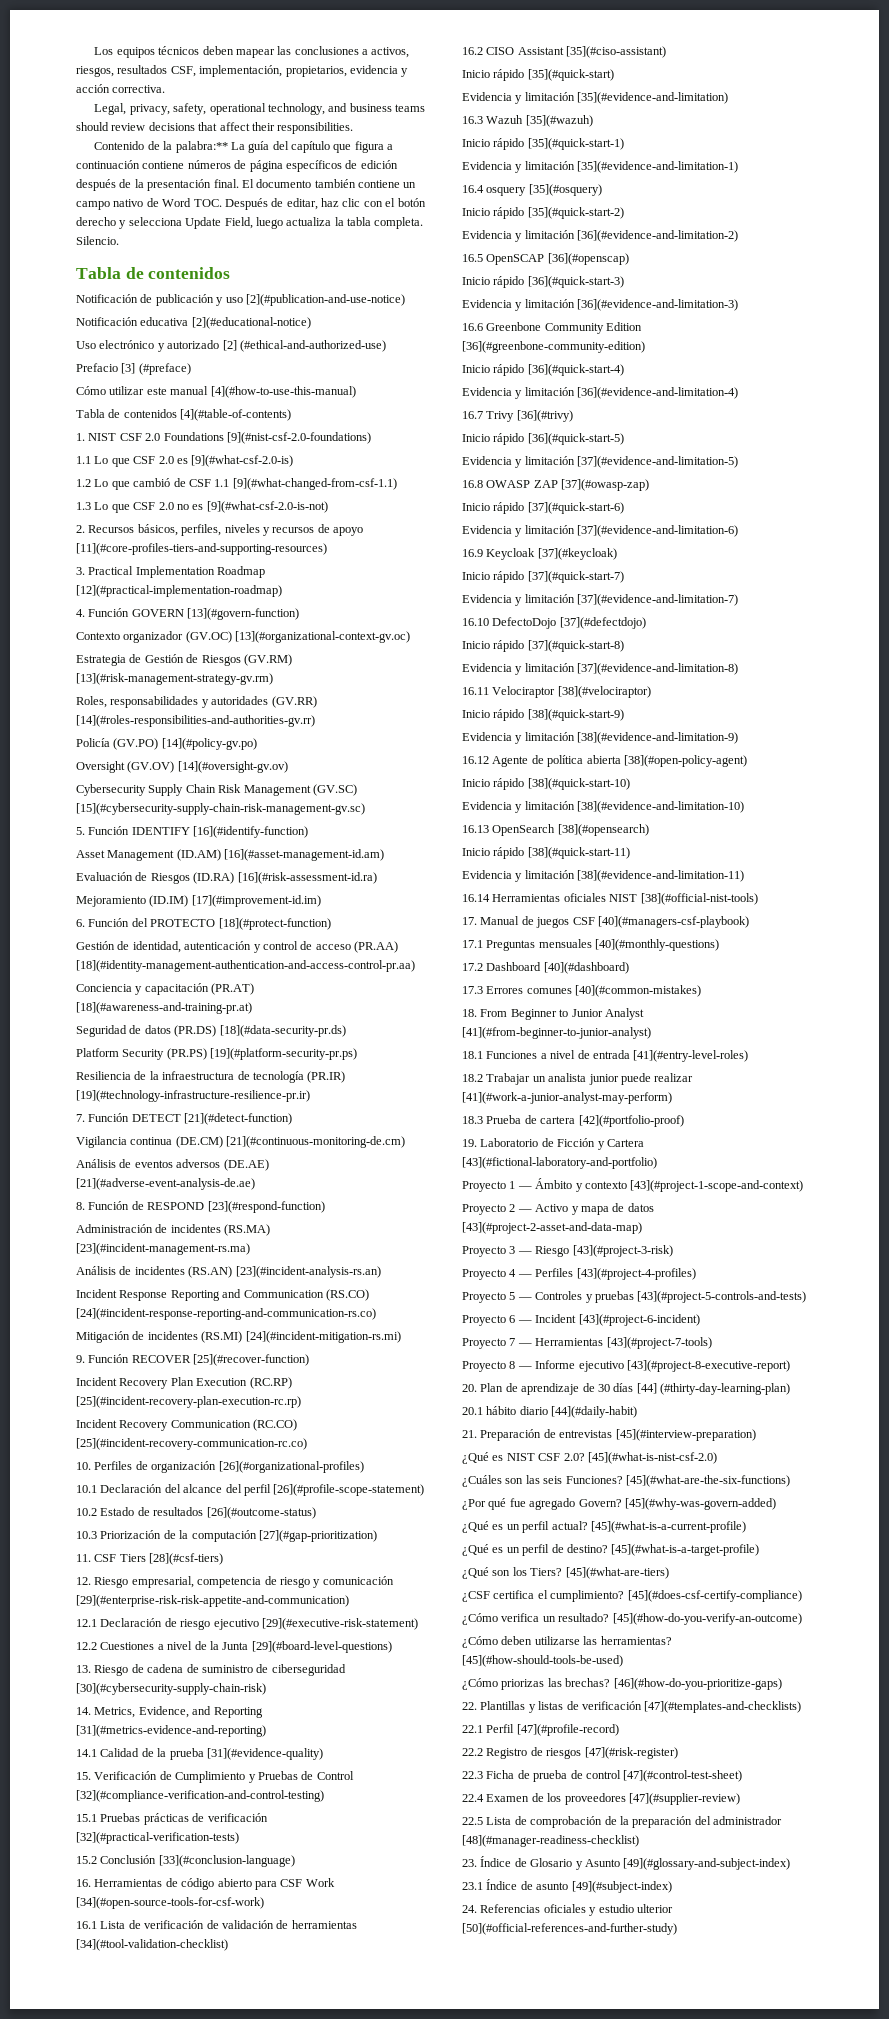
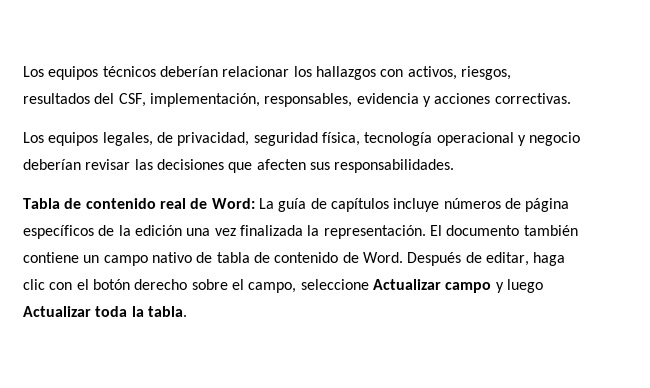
[202,46,369,58] deben mapear las conclusiones a -> [159,66,404,80] deberían relacionar los hallazgos con
(168, 69) none -> [94,93,115,104] del
[285,66,347,77] propietarios, -> [264,93,353,107] responsables,
[76,84,166,93] [94,103,426,115] [76,122,354,134] [94,141,394,153] [76,160,185,169] acción correctiva. // Legal, privacy, safety, operational technology, and business teams should review decisions that affect their responsibilities. // Contenido de la palabra:** La guía del capítulo que figura a continuación contiene -> [434,93,571,104] [23,132,581,146] [23,159,455,173] [23,198,440,212] acciones correctivas. // Los equipos legales, de privacidad, seguridad física, tecnología operacional y negocio deberían revisar las decisiones que afecten sus responsabilidades. // Tabla de contenido real de Word: La guía de capítulos incluye
[360,160,398,169] [76,179,239,191] edición después de la presentación final. -> [118,225,426,239] la edición una vez finalizada la representación.
[162,198,222,207] Word TOC. -> [216,252,403,263] tabla de contenido de Word.
[321,198,339,207] haz -> [533,252,566,266] haga
[119,217,424,229] [76,236,119,245] [76,267,231,279] [76,294,405,306] [76,317,311,329] [76,340,386,352] [76,363,191,375] [76,386,356,398] [76,409,292,421] [76,432,371,444] [76,455,294,467] [76,478,397,490] [76,501,328,513] [76,524,363,536] [76,543,327,555] [76,566,266,578] [76,585,282,597] [76,608,300,620] [76,631,411,643] [76,654,292,666] [76,673,273,685] [76,696,317,708] [76,715,315,727] [76,738,257,750] [76,761,288,773] [76,784,357,796] [76,803,365,815] [76,826,309,838] [76,849,385,861] [76,872,377,884] [76,895,321,907] [76,918,331,930] [76,941,398,953] [76,960,415,972] [76,983,255,995] [76,1002,252,1014] [76,1025,346,1037] [76,1048,358,1060] [76,1071,346,1083] [76,1090,310,1102] [76,1113,293,1125] [76,1136,406,1148] [76,1159,269,1171] [76,1178,255,1190] [76,1201,325,1213] [76,1224,271,1236] [76,1243,250,1255] [76,1266,381,1278] [76,1289,369,1301] [76,1308,376,1320] [76,1331,401,1343] [76,1354,310,1366] [76,1377,292,1389] [76,1396,301,1408] [76,1419,298,1431] [76,1438,307,1450] [76,1461,364,1473] [76,1484,425,1496] [76,1507,316,1519] [76,1530,377,1542] [76,1553,224,1565] [76,1576,394,1588] [76,1595,349,1607] [76,1618,418,1630] [76,1641,392,1653] [76,1664,346,1676] [76,1683,266,1695] [76,1706,263,1718] [76,1725,266,1737] [76,1748,323,1760] [76,1771,354,1783] [76,1790,324,1802] [76,1813,268,1825] [76,1832,239,1844] [76,1855,295,1867] [76,1878,335,1890] [76,1897,264,1909] [76,1920,357,1929] [76,1939,228,1951] [462,46,667,58] [462,69,614,81] [462,92,729,104] [462,115,593,127] [462,138,624,150] [462,161,739,173] [462,184,602,196] [462,207,624,219] [462,230,739,242] [462,253,629,265] [462,276,624,288] [462,299,739,311] [462,322,643,334] [462,341,645,353] [462,364,624,376] [462,387,739,399] [462,410,573,422] [462,433,624,445] [462,456,739,468] [462,479,650,491] [462,502,624,514] [462,525,739,537] [462,548,617,560] [462,571,624,583] [462,594,739,606] [462,617,646,629] [462,640,624,652] [462,663,739,675] [462,686,651,698] [462,709,624,721] [462,732,739,744] [462,755,747,767] [462,778,630,790] [462,801,745,813] [462,824,649,836] [462,847,630,859] [462,870,745,882] [462,893,758,905] [462,916,749,928] [462,939,720,951] [462,962,629,974] [462,985,702,997] [462,1008,644,1020] [462,1027,651,1039] [462,1050,749,1062] [462,1073,694,1085] [462,1092,672,1104] [462,1115,684,1127] [462,1138,644,1150] [462,1157,657,1169] [462,1178,804,1192] [462,1203,654,1215] [462,1222,642,1234] [462,1245,673,1257] [462,1268,696,1280] [462,1291,807,1303] [462,1314,700,1326] [462,1337,712,1349] [462,1360,790,1372] [462,1383,790,1395] [462,1406,638,1418] [462,1429,756,1441] [462,1452,717,1464] [462,1475,790,1487] [462,1498,776,1510] [462,1521,746,1533] [462,1544,760,1556] [462,1567,669,1579] [462,1590,802,1602] [462,1613,802,1625] [462,1636,672,1648] [462,1655,623,1667] [462,1678,782,1690] [462,1701,802,1713] [462,1724,619,1736] [462,1747,678,1759] [462,1770,743,1782] [462,1793,740,1805] [462,1816,782,1828] [462,1835,639,1847] [462,1856,791,1870] [462,1879,672,1893] [462,1904,673,1916] [462,1923,677,1935] y selecciona Update Field, luego actualiza la tabla completa. Silencio. // Tabla de contenidos // Notificación de publicación y uso [2](#publication-and-use-notice) // Notificación educativa [2](#educational-notice) // Uso electrónico y autorizado [2] (#ethical-and-authorized-use) // Prefacio [3] (#preface) // Cómo utilizar este manual [4](#how-to-use-this-manual) // Tabla de contenidos [4](#table-of-contents) // 1. NIST CSF 2.0 Foundations [9](#nist-csf-2.0-foundations) // 1.1 Lo que CSF 2.0 es [9](#what-csf-2.0-is) // 1.2 Lo que cambió de CSF 1.1 [9](#what-changed-from-csf-1.1) // 1.3 Lo que CSF 2.0 no es [9](#what-csf-2.0-is-not) // 2. Recursos básicos, perfiles, niveles y recursos de apoyo [11](#core-profiles-tiers-and-supporting-resources) // 3. Practical Implementation Roadmap [12](#practical-implementation-roadmap) // 4. Función GOVERN [13](#govern-function) // Contexto organizador (GV.OC) [13](#organizational-context-gv.oc) // Estrategia de Gestión de Riesgos (GV.RM) [13](#risk-management-strategy-gv.rm) // Roles, responsabilidades y autoridades (GV.RR) [14](#roles-responsibilities-and-authorities-gv.rr) // Policía (GV.PO) [14](#policy-gv.po) // Oversight (GV.OV) [14](#oversight-gv.ov) // Cybersecurity Supply Chain Risk Management (GV.SC) [15](#cybersecurity-supply-chain-risk-management-gv.sc) // 5. Función IDENTIFY [16](#identify-function) // Asset Management (ID.AM) [16](#asset-management-id.am) // Evaluación de Riesgos (ID.RA) [16](#risk-assessment-id.ra) // Mejoramiento (ID.IM) [17](#improvement-id.im) // 6. Función del PROTECTO [18](#protect-function) // Gestión de identidad, autenticación y control de acceso (PR.AA) [18](#identity-management-authentication-and-access-control-pr.aa) // Conciencia y capacitación (PR.AT) [18](#awareness-and-training-pr.at) // Seguridad de datos (PR.DS) [18](#data-security-pr.ds) // Platform Security (PR.PS) [19](#platform-security-pr.ps) // Resiliencia de la infraestructura de tecnología (PR.IR) [19](#technology-infrastructure-resilience-pr.ir) // 7. Función DETECT [21](#detect-function) // Vigilancia continua (DE.CM) [21](#continuous-monitoring-de.cm) // Análisis de eventos adversos (DE.AE) [21](#adverse-event-analysis-de.ae) // 8. Función de RESPOND [23](#respond-function) // Administración de incidentes (RS.MA) [23](#incident-management-rs.ma) // Análisis de incidentes (RS.AN) [23](#incident-analysis-rs.an) // Incident Response Reporting and Communication (RS.CO) [24](#incident-response-reporting-and-communication-rs.co) // Mitigación de incidentes (RS.MI) [24](#incident-mitigation-rs.mi) // 9. Función RECOVER [25](#recover-function) // Incident Recovery Plan Execution (RC.RP) [25](#incident-recovery-plan-execution-rc.rp) // Incident Recovery Communication (RC.CO) [25](#incident-recovery-communication-rc.co) // 10. Perfiles de organización [26](#organizational-profiles) // 10.1 Declaración del alcance del perfil [26](#profile-scope-statement) // 10.2 Estado de resultados [26](#outcome-status) // 10.3 Priorización de la computación [27](#gap-prioritization) // 11. CSF Tiers [28](#csf-tiers) // 12. Riesgo empresarial, competencia de riesgo y comunicación [29](#enterprise-risk-risk-appetite-and-communication) // 12.1 Declaración de riesgo ejecutivo [29](#executive-risk-statement) // 12.2 Cuestiones a nivel de la Junta [29](#board-level-questions) // 13. Riesgo de cadena de suministro de ciberseguridad [30](#cybersecurity-supply-chain-risk) // 14. Metrics, Evidence, and Reporting [31](#metrics-evidence-and-reporting) // 14.1 Calidad de la prueba [31](#evidence-quality) // 15. Verificación de Cumplimiento y Pruebas de Control [32](#compliance-verification-and-control-testing) // 15.1 Pruebas prácticas de verificación [32](#practical-verification-tests) // 15.2 Conclusión [33](#conclusion-language) // 16. Herramientas de código abierto para CSF Work [34](#open-source-tools-for-csf-work) // 16.1 Lista de verificación de validación de herramientas [34](#tool-validation-checklist) // 16.2 CISO Assistant [35](#ciso-assistant) // Inicio rápido [35](#quick-start) // Evidencia y limitación [35](#evidence-and-limitation) // 16.3 Wazuh [35](#wazuh) // Inicio rápido [35](#quick-start-1) // Evidencia y limitación [35](#evidence-and-limitation-1) // 16.4 osquery [35](#osquery) // Inicio rápido [35](#quick-start-2) // Evidencia y limitación [36](#evidence-and-limitation-2) // 16.5 OpenSCAP [36](#openscap) // Inicio rápido [36](#quick-start-3) // Evidencia y limitación [36](#evidence-and-limitation-3) // 16.6 Greenbone Community Edition [36](#greenbone-community-edition) // Inicio rápido [36](#quick-start-4) // Evidencia y limitación [36](#evidence-and-limitation-4) // 16.7 Trivy [36](#trivy) // Inicio rápido [36](#quick-start-5) // Evidencia y limitación [37](#evidence-and-limitation-5) // 16.8 OWASP ZAP [37](#owasp-zap) // Inicio rápido [37](#quick-start-6) // Evidencia y limitación [37](#evidence-and-limitation-6) // 16.9 Keycloak [37](#keycloak) // Inicio rápido [37](#quick-start-7) // Evidencia y limitación [37](#evidence-and-limitation-7) // 16.10 DefectoDojo [37](#defectdojo) // Inicio rápido [37](#quick-start-8) // Evidencia y limitación [37](#evidence-and-limitation-8) // 16.11 Velociraptor [38](#velociraptor) // Inicio rápido [38](#quick-start-9) // Evidencia y limitación [38](#evidence-and-limitation-9) // 16.12 Agente de política abierta [38](#open-policy-agent) // Inicio rápido [38](#quick-start-10) // Evidencia y limitación [38](#evidence-and-limitation-10) // 16.13 OpenSearch [38](#opensearch) // Inicio rápido [38](#quick-start-11) // Evidencia y limitación [38](#evidence-and-limitation-11) // 16.14 Herramientas oficiales NIST [38](#official-nist-tools) // 17. Manual de juegos CSF [40](#managers-csf-playbook) // 17.1 Preguntas mensuales [40](#monthly-questions) // 17.2 Dashboard [40](#dashboard) // 17.3 Errores comunes [40](#common-mistakes) // 18. From Beginner to Junior Analyst [41](#from-beginner-to-junior-analyst) // 18.1 Funciones a nivel de entrada [41](#entry-level-roles) // 18.2 Trabajar un analista junior puede realizar [41](#work-a-junior-analyst-may-perform) // 18.3 Prueba de cartera [42](#portfolio-proof) // 19. Laboratorio de Ficción y Cartera [43](#fictional-laboratory-and-portfolio) // Proyecto 1 — Ámbito y contexto [43](#project-1-scope-and-context) // Proyecto 2 — Activo y mapa de datos [43](#project-2-asset-and-data-map) // Proyecto 3 — Riesgo [43](#project-3-risk) // Proyecto 4 — Perfiles [43](#project-4-profiles) // Proyecto 5 — Controles y pruebas [43](#project-5-controls-and-tests) // Proyecto 6 — Incident [43](#project-6-incident) // Proyecto 7 — Herramientas [43](#project-7-tools) // Proyecto 8 — Informe ejecutivo [43](#project-8-executive-report) // 20. Plan de aprendizaje de 30 días [44] (#thirty-day-learning-plan) // 20.1 hábito diario [44](#daily-habit) // 21. Preparación de entrevistas [45](#interview-preparation) // ¿Qué es NIST CSF 2.0? [45](#what-is-nist-csf-2.0) // ¿Cuáles son las seis Funciones? [45](#what-are-the-six-functions) // ¿Por qué fue agregado Govern? [45](#why-was-govern-added) // ¿Qué es un perfil actual? [45](#what-is-a-current-profile) // ¿Qué es un perfil de destino? [45](#what-is-a-target-profile) // ¿Qué son los Tiers? [45](#what-are-tiers) // ¿CSF certifica el cumplimiento? [45](#does-csf-certify-compliance) // ¿Cómo verifica un resultado? [45](#how-do-you-verify-an-outcome) // ¿Cómo deben utilizarse las herramientas? [45](#how-should-tools-be-used) // ¿Cómo priorizas las brechas? [46](#how-do-you-prioritize-gaps) // 22. Plantillas y listas de verificación [47](#templates-and-checklists) // 22.1 Perfil [47](#profile-record) // 22.2 Registro de riesgos [47](#risk-register) // 22.3 Ficha de prueba de control [47](#control-test-sheet) // 22.4 Examen de los proveedores [47](#supplier-review) // 22.5 Lista de comprobación de la preparación del administrador [48](#manager-readiness-checklist) // 23. Índice de Glosario y Asunto [49](#glossary-and-subject-index) // 23.1 Índice de asunto [49](#subject-index) // 24. Referencias oficiales y estudio ulterior [50](#official-references-and-further-study) -> [191,279,543,293] [23,306,187,317] sobre el campo, seleccione Actualizar campo y luego Actualizar toda la tabla.

